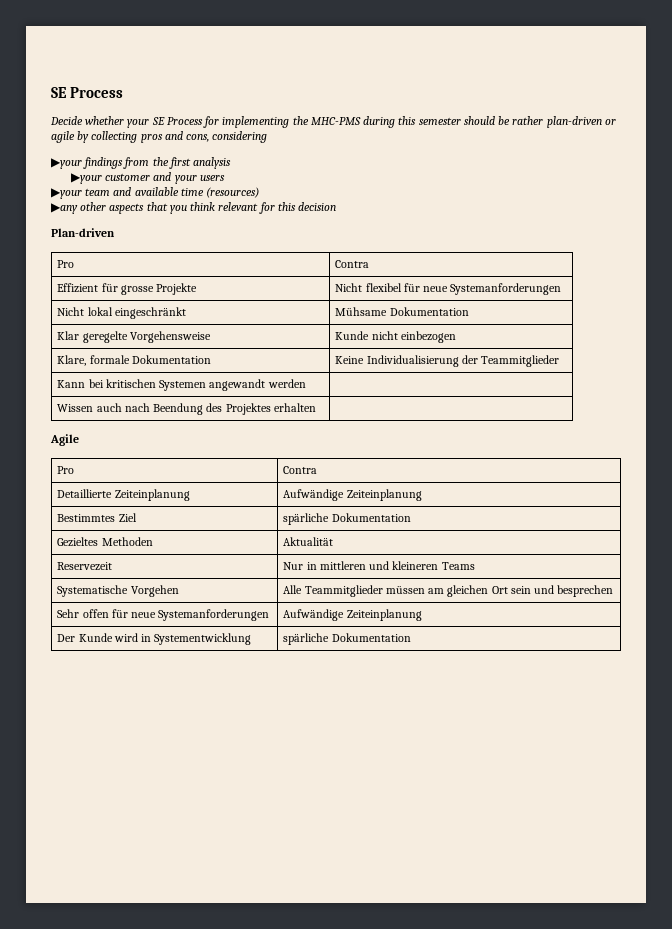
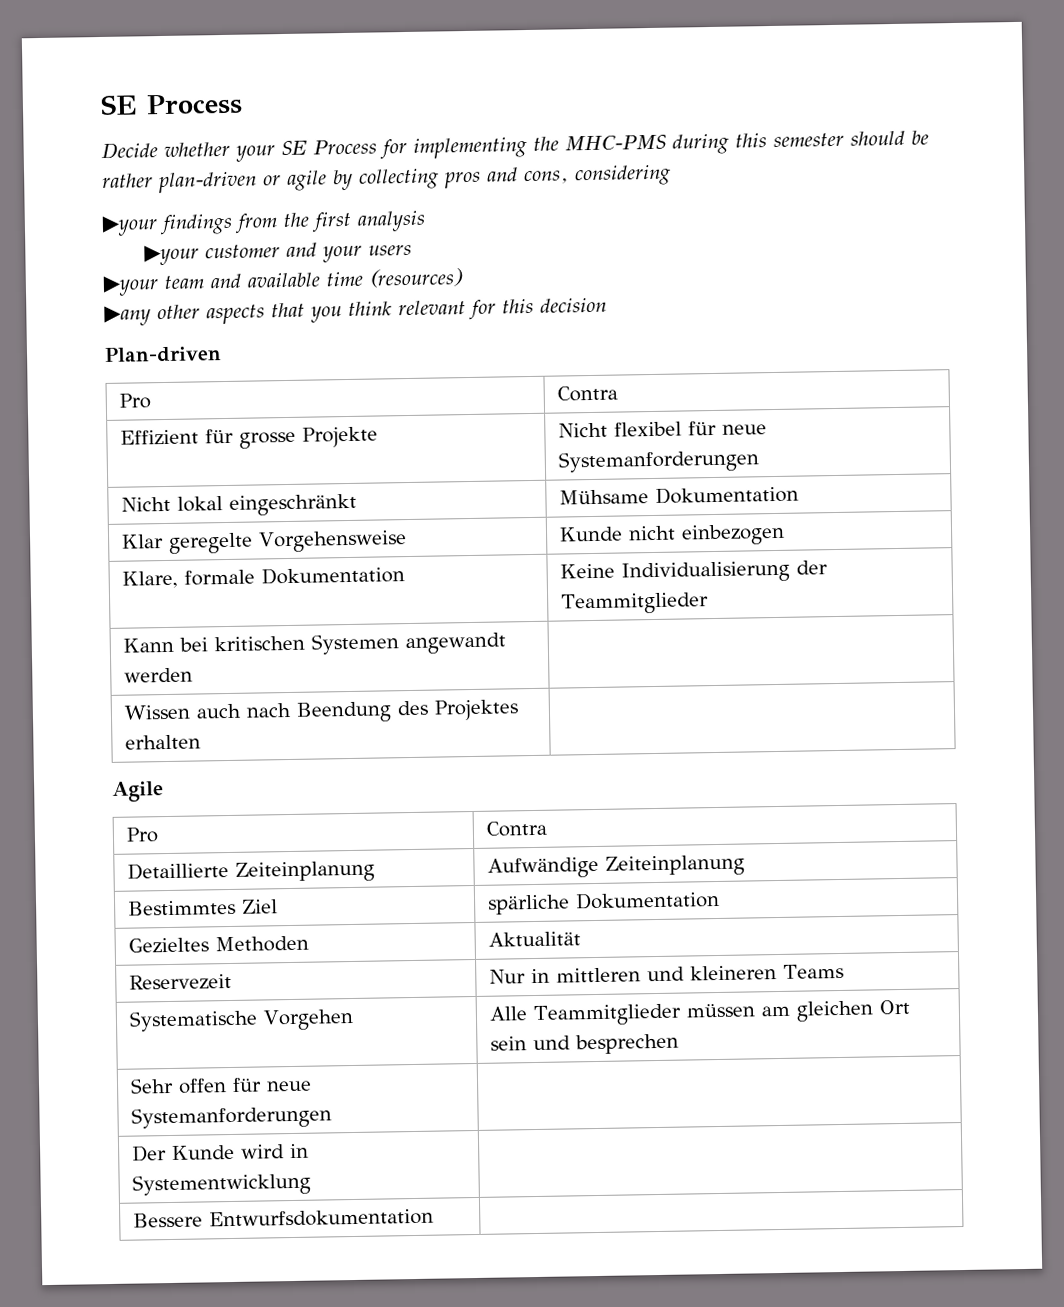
[283,609,422,621] Aufwändige Zeiteinplanung -> (333, 1117) none
[283,633,411,645] spärliche Dokumentation -> [133,1208,435,1228] // Bessere Entwurfsdokumentation |

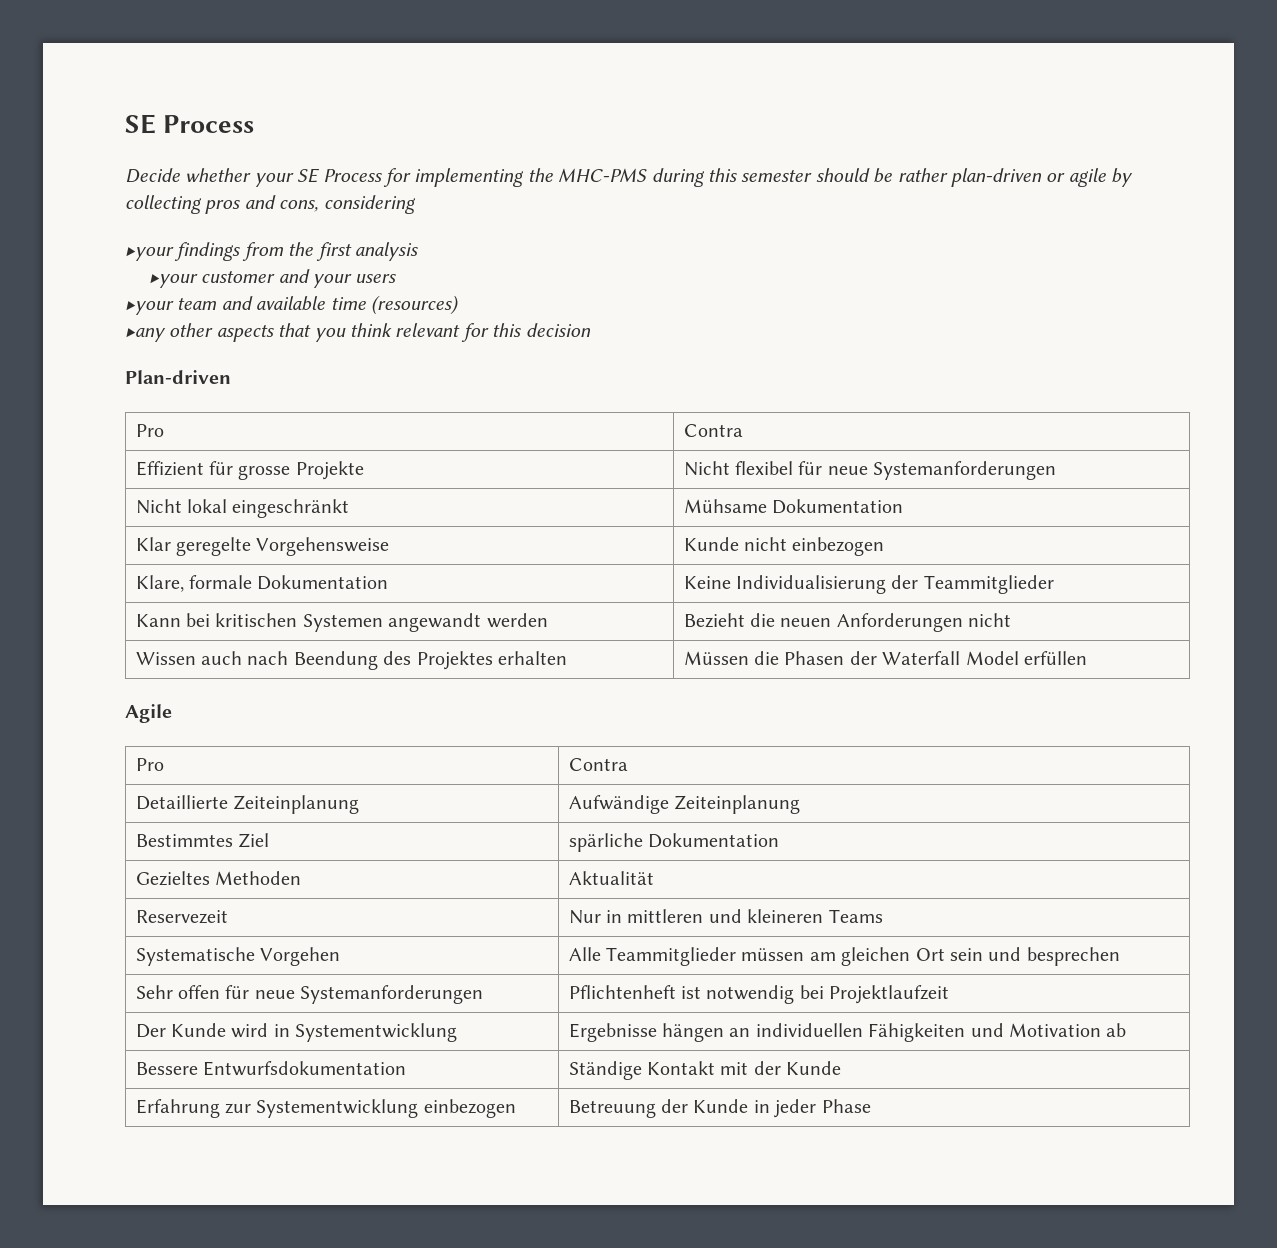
(194, 675) none -> [683,613,1012,632] Bezieht die neuen Anforderungen nicht
(202, 742) none -> [683,651,1087,665] Müssen die Phasen der Waterfall Model erfüllen
(333, 1117) none -> [568,985,950,1004] Pflichtenheft ist notwendig bei Projektlaufzeit
[133,1208,435,1228] // Bessere Entwurfsdokumentation | -> [568,1023,1127,1042] [135,1061,406,1076] [568,1061,842,1080] [135,1099,516,1118] [568,1099,871,1118] Ergebnisse hängen an individuellen Fähigkeiten und Motivation ab // Bessere Entwurfsdokumentation | Ständige Kontakt mit der Kunde // Erfahrung zur Systementwicklung einbezogen | Betreuung der Kunde in jeder Phase

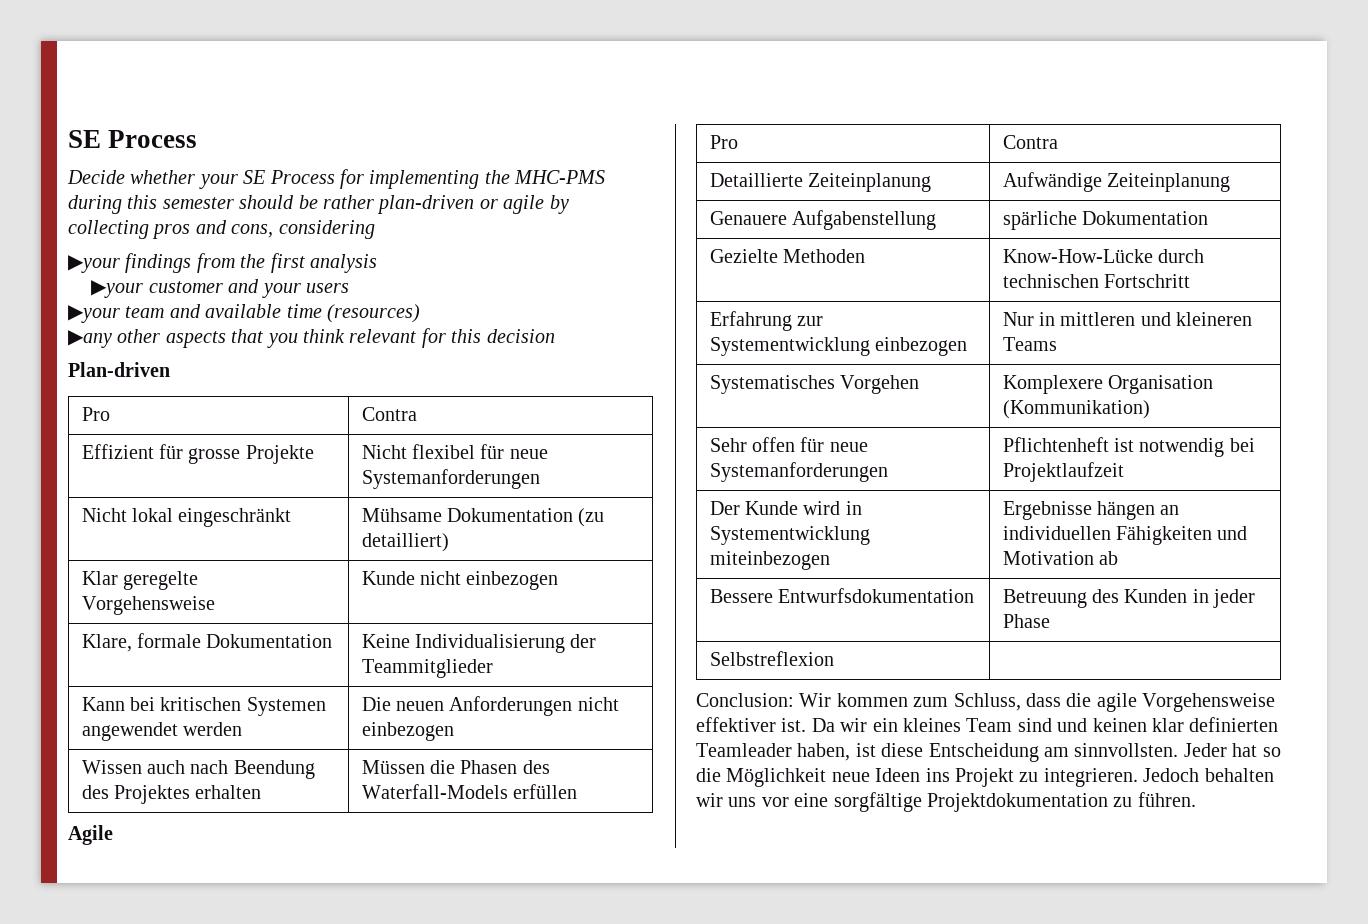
(903, 506) none -> [578,508,605,527] [361,533,449,552] (zu detailliert)
[388,613,482,632] angewandt -> [81,722,178,741] angewendet
[683,613,775,628] Bezieht die -> [361,697,391,711] Die
(1012, 620) none -> [361,722,454,741] einbezogen
[849,651,1019,665] der Waterfall Model -> [522,760,550,774] [361,784,508,799] des Waterfall-Models
[135,833,269,848] Bestimmtes Ziel -> [709,210,936,230] Genauere Aufgabenstellung
[135,871,210,886] Gezieltes -> [709,249,778,263] Gezielte
[568,871,654,885] [135,910,228,924] Aktualität // Reservezeit -> [1002,249,1204,263] [1002,274,1190,288] [709,311,823,331] [709,337,967,356] Know-How-Lücke durch technischen Fortschritt // Erfahrung zur Systementwicklung einbezogen
[135,947,255,966] Systematische -> [709,375,835,394] Systematisches
[568,947,1120,966] Alle Teammitglieder müssen am gleichen Ort sein und besprechen -> [1002,375,1213,394] [1002,400,1150,419] Komplexere Organisation (Kommunikation)
(458, 1032) none -> [709,551,830,570] miteinbezogen
[568,1061,842,1080] [135,1099,516,1118] | Ständige Kontakt mit der Kunde // Erfahrung zur Systementwicklung einbezogen -> (974, 595) none
[660,1099,749,1113] der Kunde -> [1091,589,1188,603] des Kunden
(871, 1106) none -> [709,651,834,666] [696,693,1276,712] [696,717,1279,732] [696,743,1281,762] [696,768,1274,787] [696,792,1196,812] // Selbstreflexion | // Conclusion: Wir kommen zum Schluss, dass die agile Vorgehensweise effektiver ist. Da wir ein kleines Team sind und keinen klar definierten Teamleader haben, ist diese Entscheidung am sinnvollsten. Jeder hat so die Möglichkeit neue Ideen ins Projekt zu integrieren. Jedoch behalten wir uns vor eine sorgfältige Projektdokumentation zu führen.

